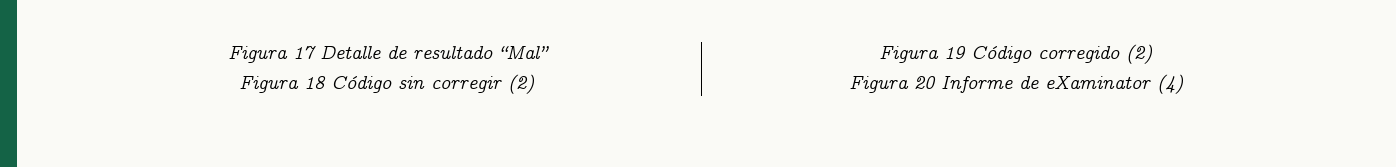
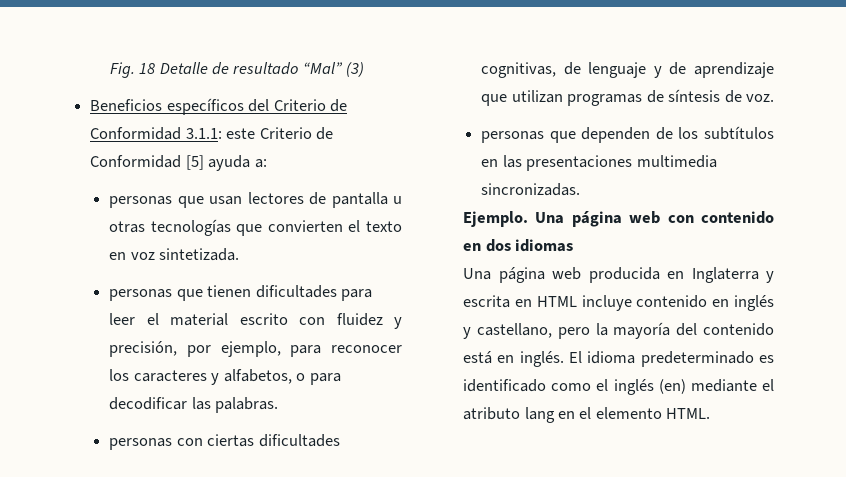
[227,46,316,63] Figura 17 -> [109,62,156,78] Fig. 18
[239,74,535,94] [879,44,1153,64] [848,74,1184,94] // Figura 18 Código sin corregir (2) // Figura 19 Código corregido (2) // Figura 20 Informe de eXaminator (4) -> [346,62,365,77] [90,98,347,115] [90,127,333,140] [90,155,267,171] [109,192,402,208] [109,219,403,236] [109,248,240,261] [109,285,373,301] [109,313,403,329] [109,341,403,357] [109,369,341,385] [109,397,279,413] [109,434,340,450] [481,62,774,78] [481,89,774,106] [481,126,774,143] [481,155,717,171] [481,183,581,196] [463,211,774,227] [463,239,573,252] [463,267,774,283] [463,295,774,311] [463,322,774,339] [463,351,774,367] [463,379,774,395] [463,407,711,423] (3) // Beneficios específicos del Criterio de Conformidad 3.1.1: este Criterio de Conformidad [5] ayuda a: // personas que usan lectores de pantalla u otras tecnologías que convierten el texto en voz sintetizada. // personas que tienen dificultades para leer el material escrito con fluidez y precisión, por ejemplo, para reconocer los caracteres y alfabetos, o para decodificar las palabras. // personas con ciertas dificultades cognitivas, de lenguaje y de aprendizaje que utilizan programas de síntesis de voz. // personas que dependen de los subtítulos en las presentaciones multimedia sincronizadas. // Ejemplo. Una página web con contenido en dos idiomas // Una página web producida en Inglaterra y escrita en HTML incluye contenido en inglés y castellano, pero la mayoría del contenido está en inglés. El idioma predeterminado es identificado como el inglés (en) mediante el atributo lang en el elemento HTML.

